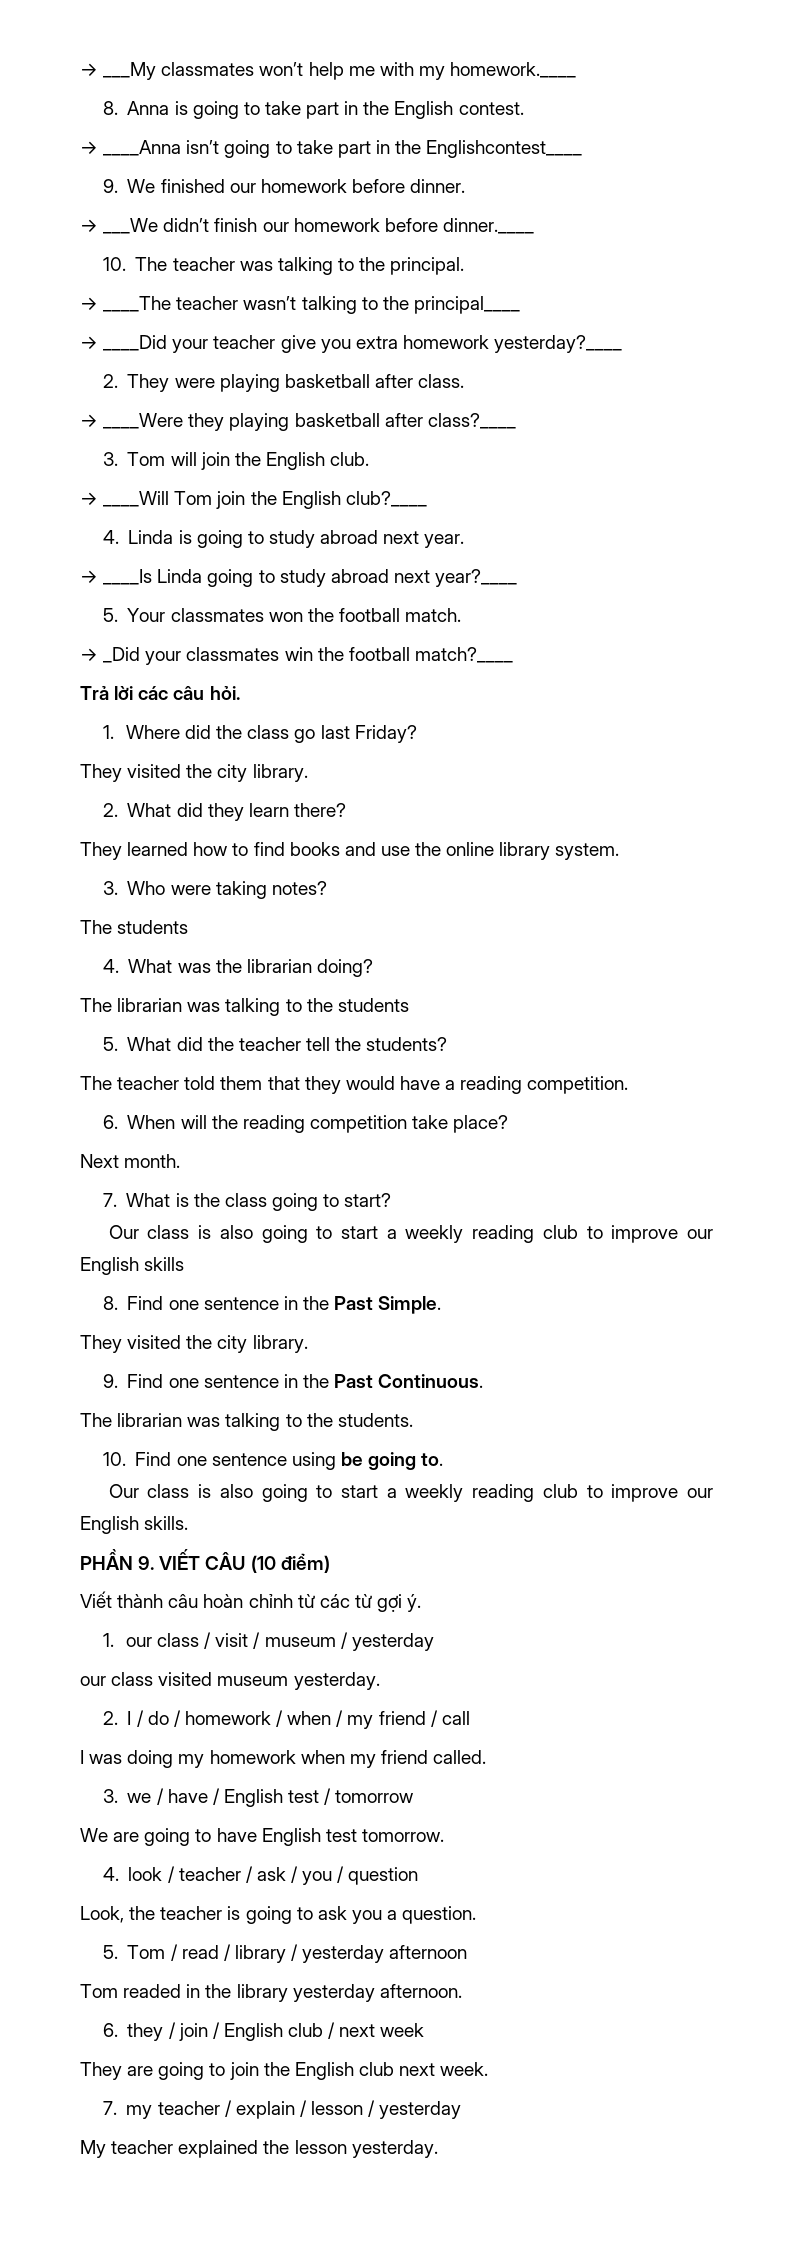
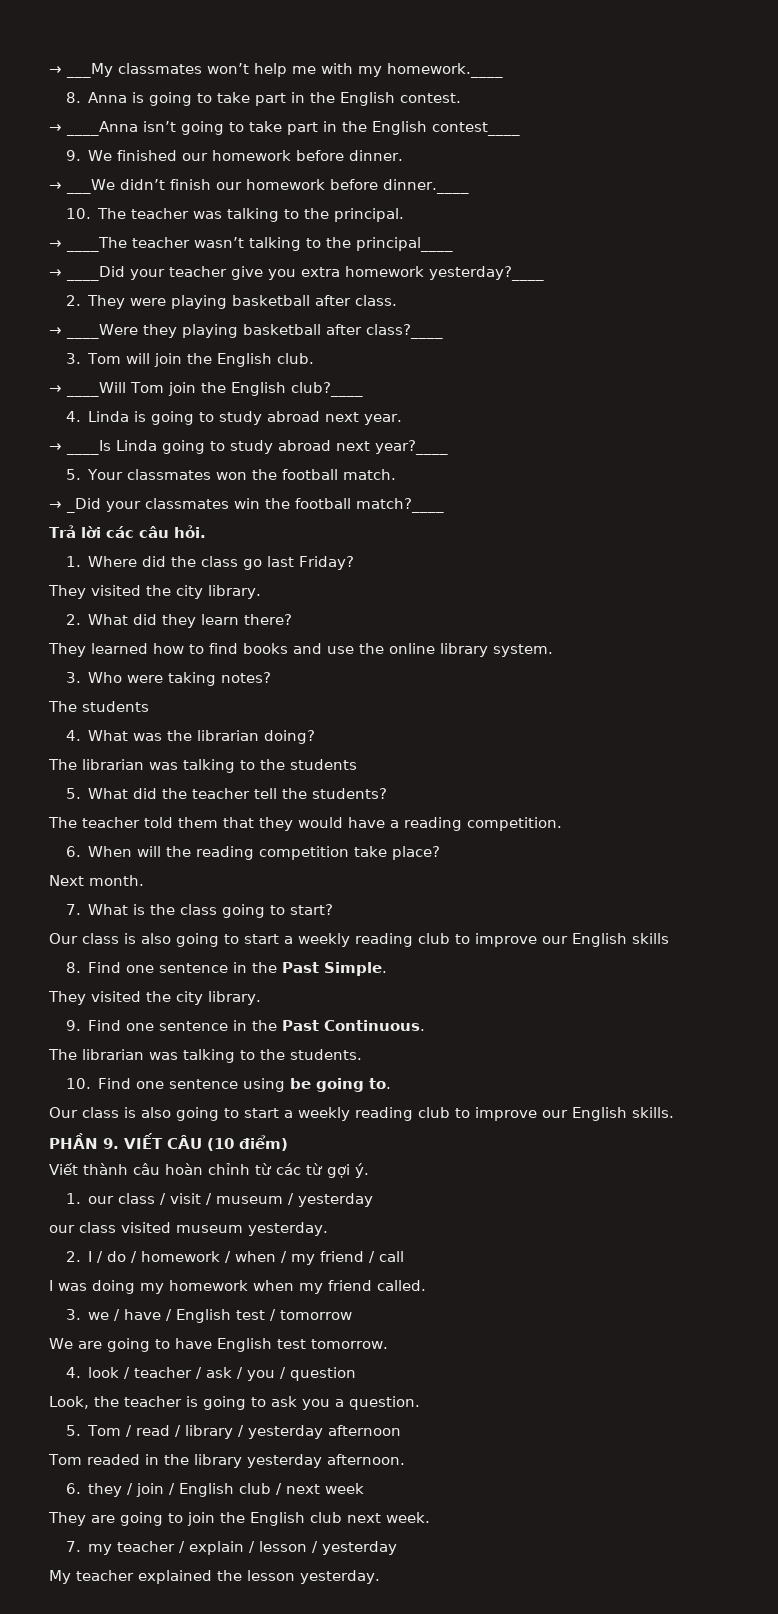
[426,140,583,158] Englishcontest____ -> [372,121,520,136] English contest____

